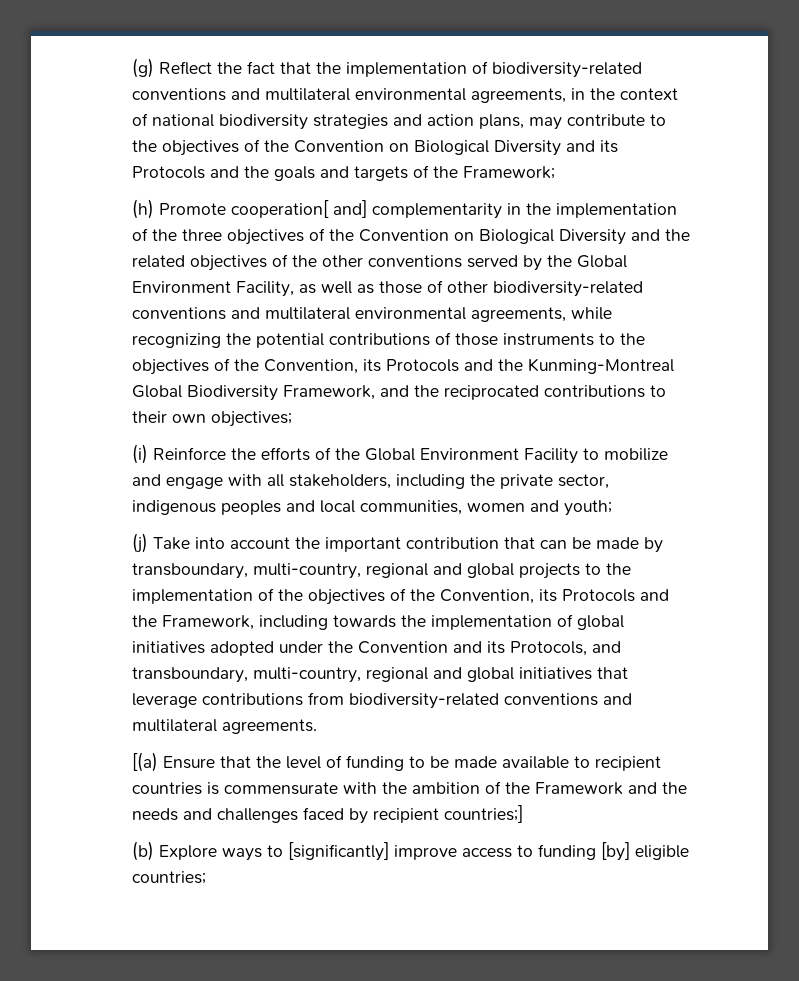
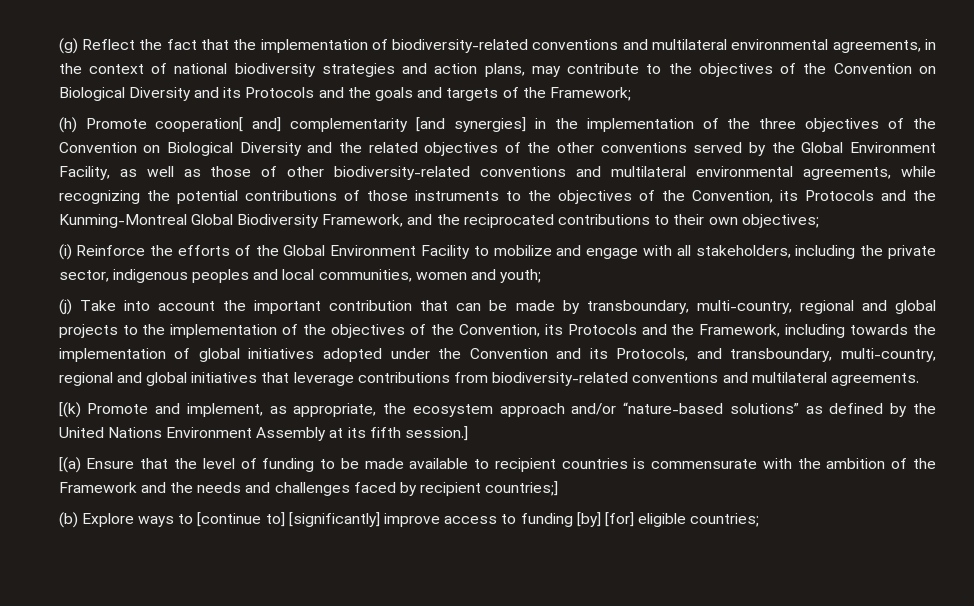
(502, 211) none -> [416,117,527,132] [and synergies]
(317, 726) none -> [58,402,936,418] [58,426,468,441] // [(k) Promote and implement, as appropriate, the ecosystem approach and/or “nature-based solutions” as defined by the United Nations Environment Assembly at its fifth session.]
(283, 851) none -> [197,512,285,527] [continue to]
(630, 851) none -> [604,512,634,527] [for]

